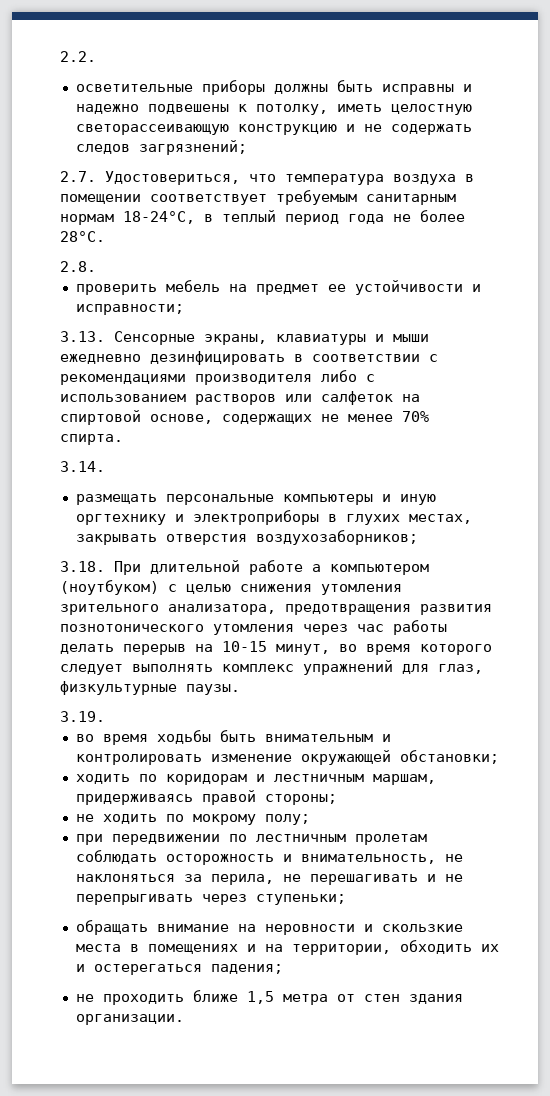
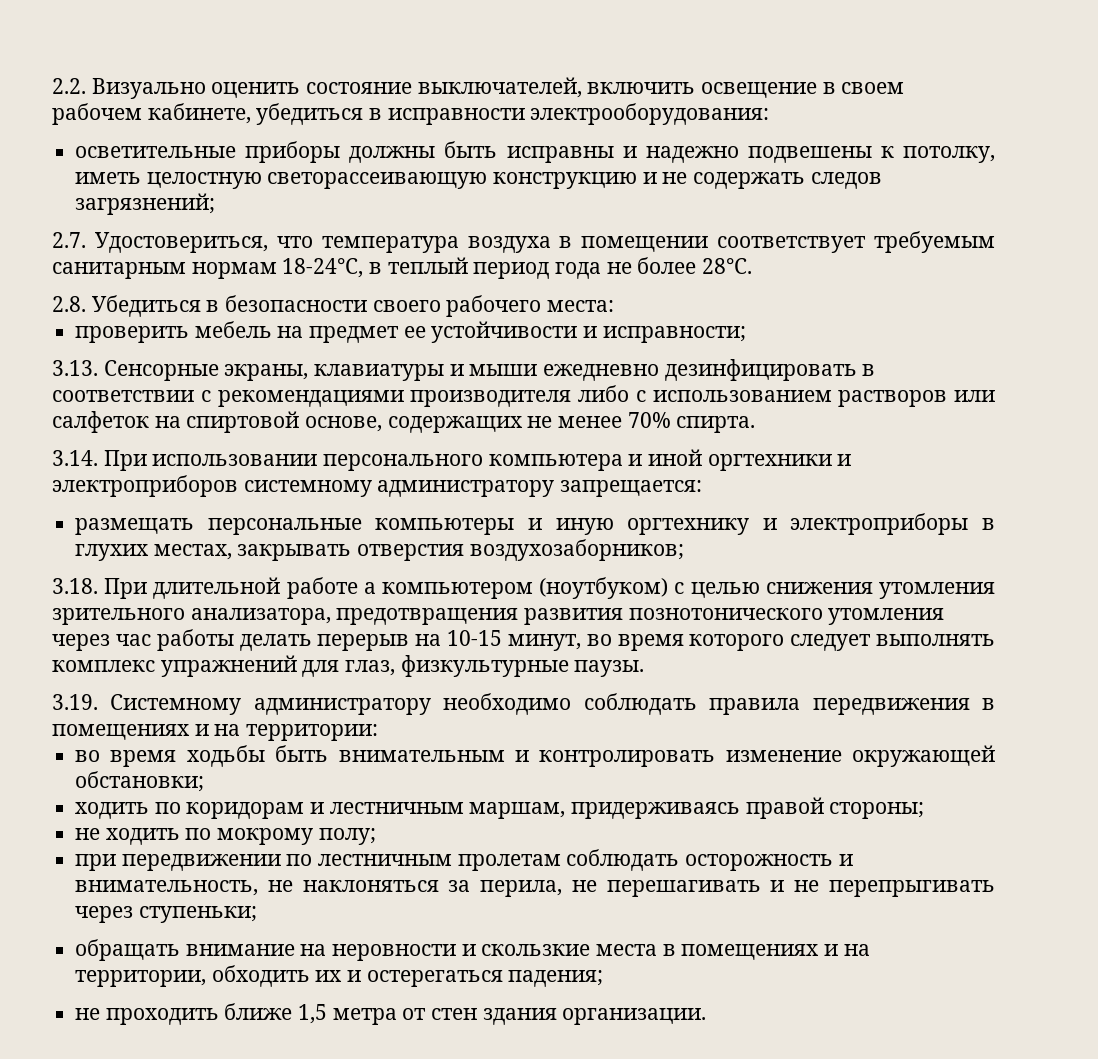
(96, 56) none -> [91,77,905,99] [52,103,770,125] Визуально оценить состояние выключателей, включить освещение в своем рабочем кабинете, убедиться в исправности электрооборудования:
(96, 266) none -> [91,295,615,317] Убедиться в безопасности своего рабочего места:
(105, 466) none -> [103,449,852,471] [52,475,703,497] При использовании персонального компьютера и иной оргтехники и электроприборов системному администратору запрещается:
(105, 716) none -> [110,693,996,715] [52,724,379,741] Системному администратору необходимо соблюдать правила передвижения в помещениях и на территории:

